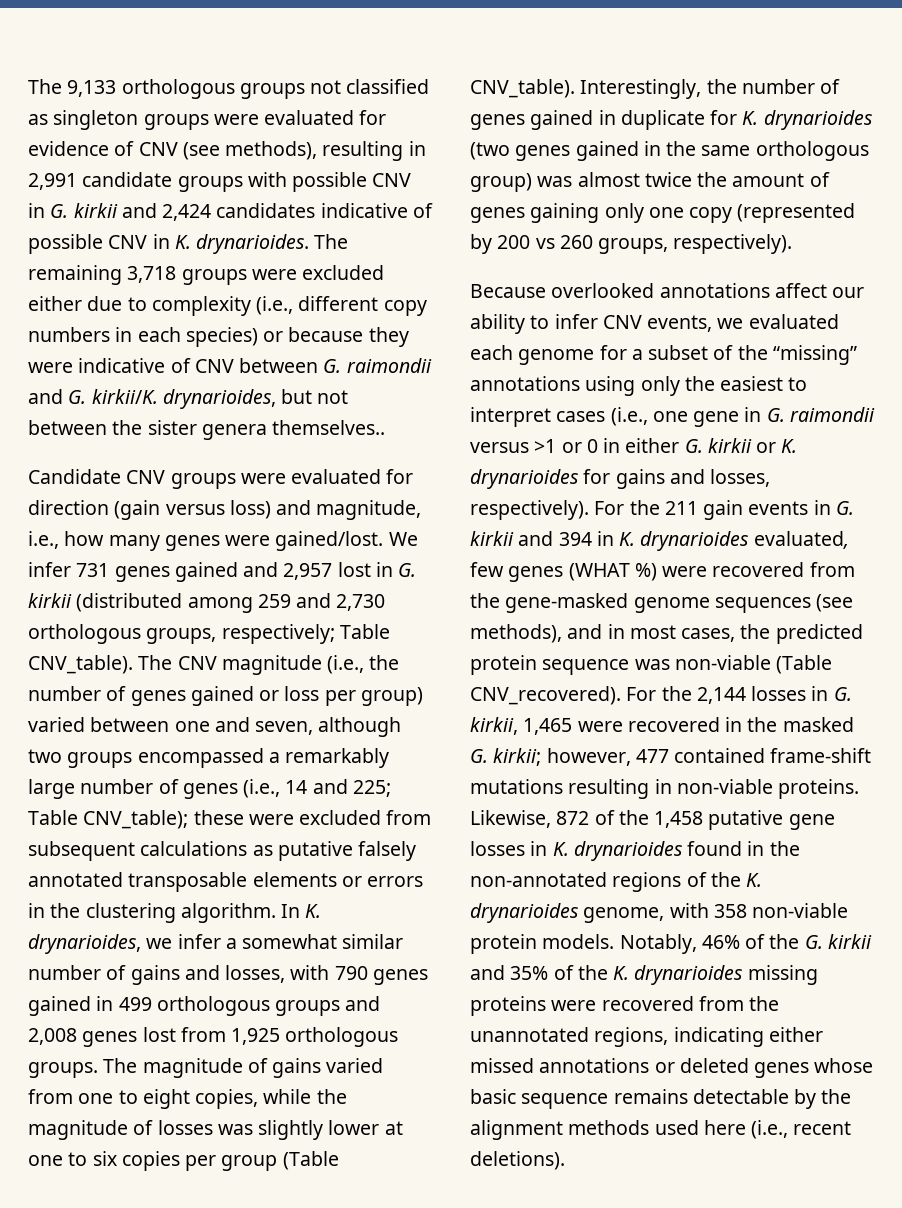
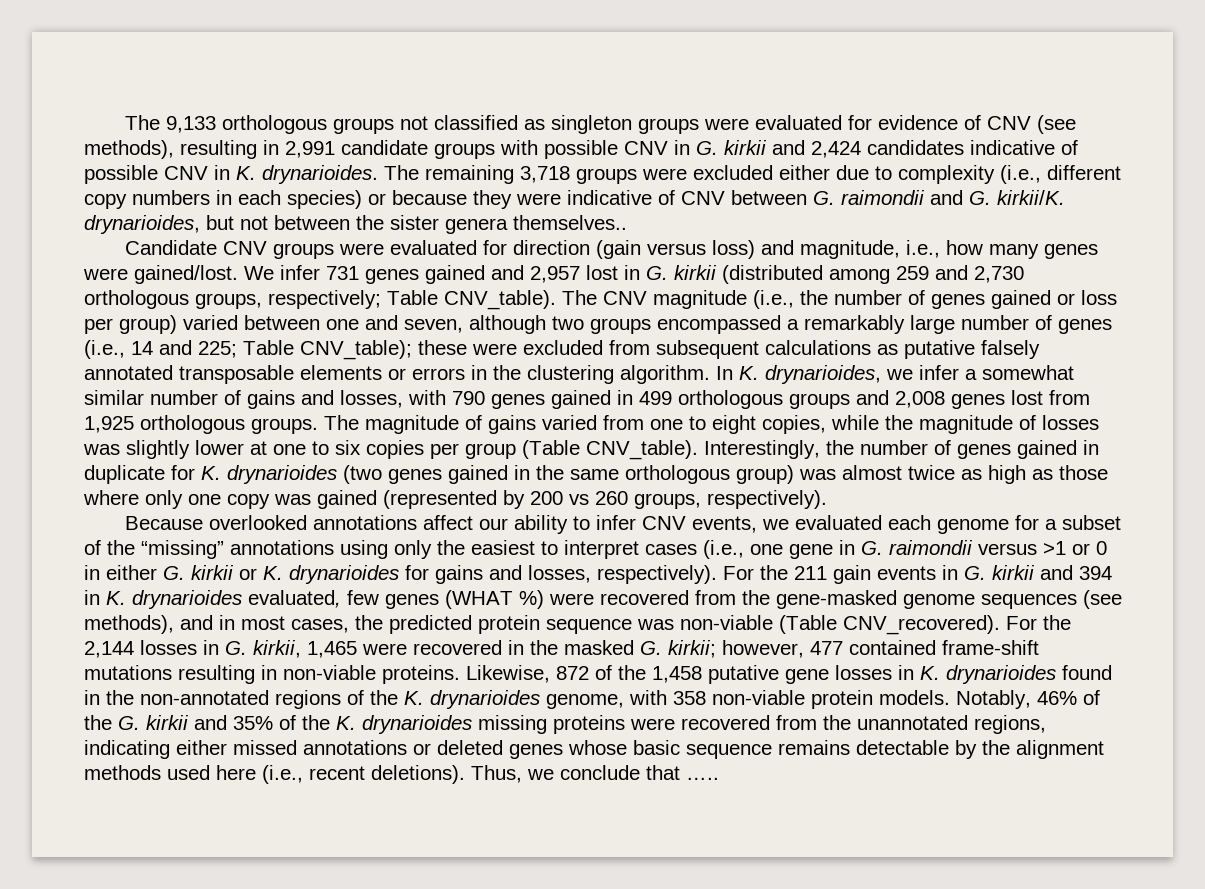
[697,172,830,187] [470,203,600,223] the amount of genes gaining -> [961,465,1108,484] [83,490,139,505] as high as those where
(733, 215) none -> [274,490,377,509] was gained
(565, 1160) none -> [471,765,719,783] Thus, we conclude that …..

